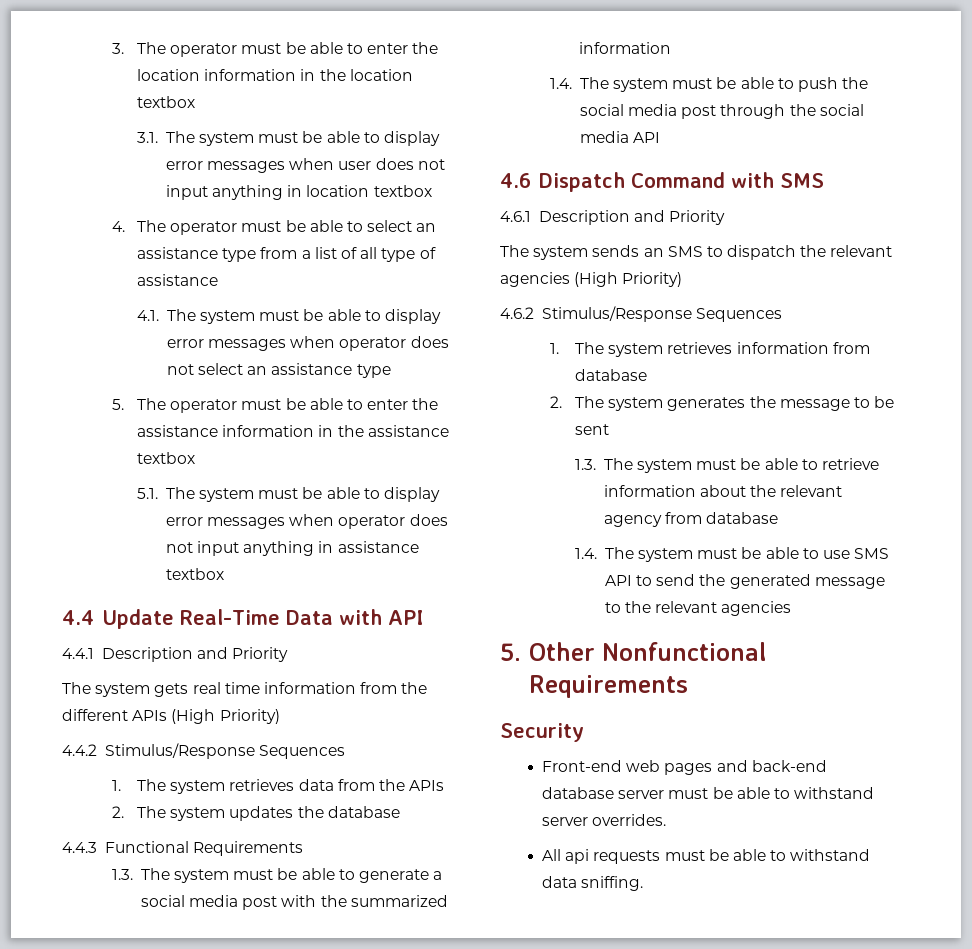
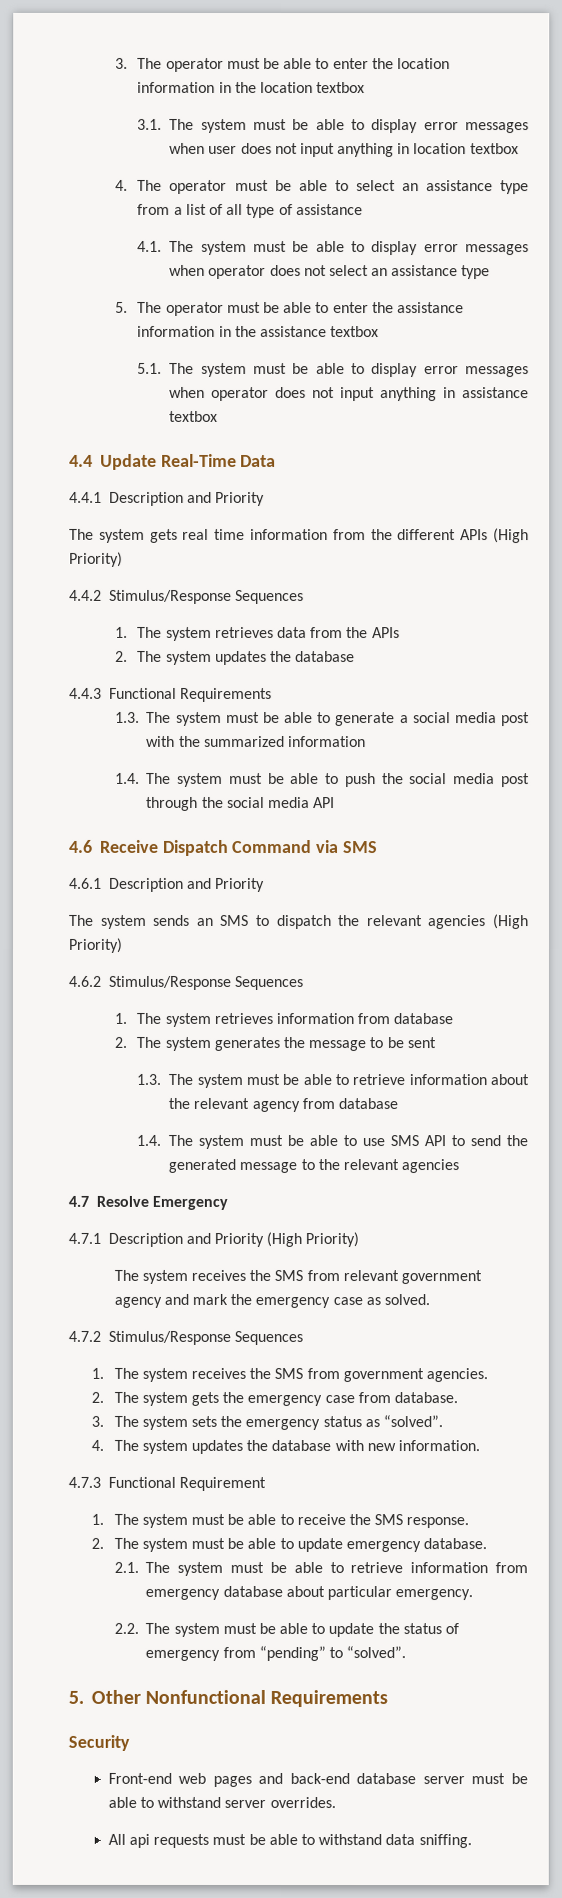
[338,609,424,625] with API -> (277, 460) none
(531, 180) none -> [99,839,159,853] Receive
[730,172,774,188] with -> [316,840,340,854] via
(792, 608) none -> [68,1195,228,1210] [68,1231,360,1248] [113,1269,482,1285] [113,1293,430,1309] [68,1330,303,1346] [90,1367,488,1383] [90,1391,458,1407] [90,1415,443,1431] [90,1439,480,1454] [68,1476,266,1491] [90,1513,470,1529] [90,1537,488,1553] [113,1561,528,1576] [145,1585,474,1601] [113,1622,460,1638] [145,1645,407,1662] // 4.7 Resolve Emergency // 4.7.1 Description and Priority (High Priority) // The system receives the SMS from relevant government agency and mark the emergency case as solved. // 4.7.2 Stimulus/Response Sequences // 1. The system receives the SMS from government agencies. // 2. The system gets the emergency case from database. // 3. The system sets the emergency status as “solved”. // 4. The system updates the database with new information. // 4.7.3 Functional Requirement // 1. The system must be able to receive the SMS response. // 2. The system must be able to update emergency database. // 2.1. The system must be able to retrieve information from emergency database about particular emergency. // 2.2. The system must be able to update the status of emergency from “pending” to “solved”.

